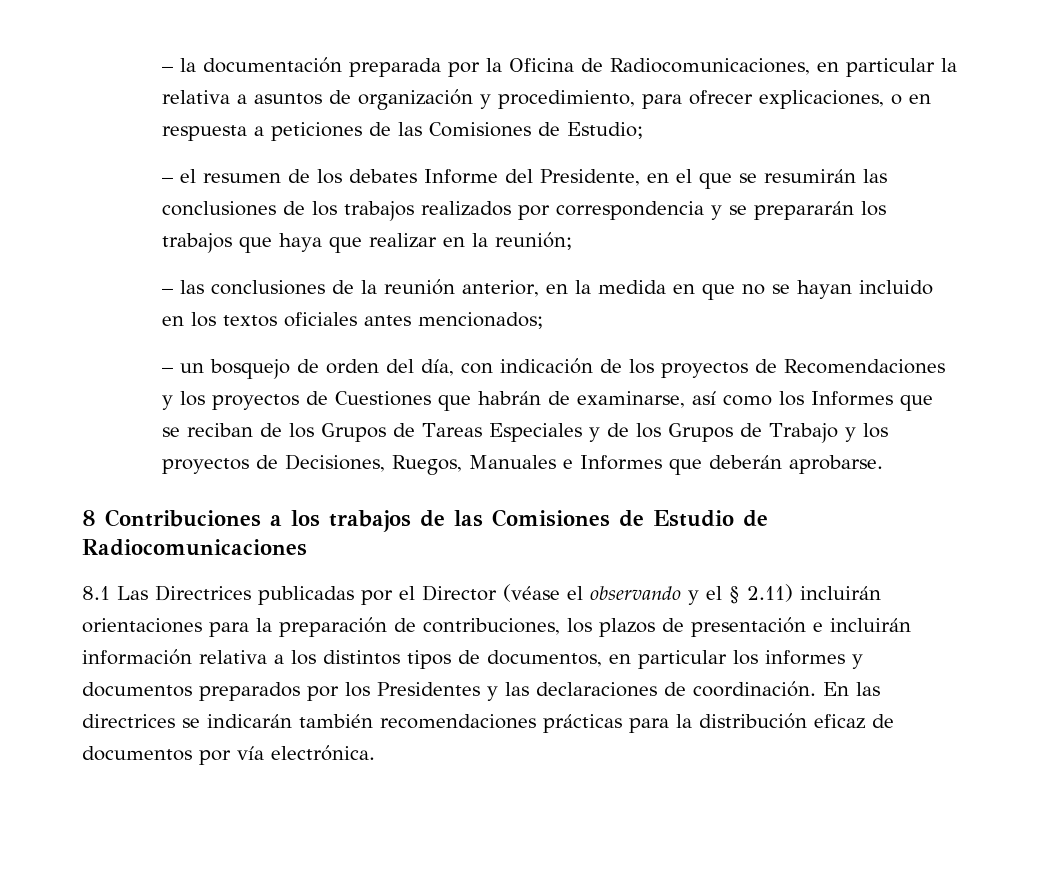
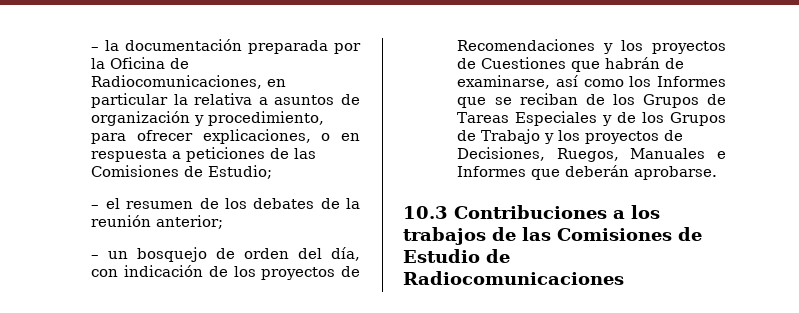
[423,169,887,189] [161,201,886,221] [161,232,572,253] [161,279,933,300] [161,312,543,329] Informe del Presidente, en el que se resumirán las conclusiones de los trabajos realizados por correspondencia y se prepararán los trabajos que haya que realizar en la reunión; // – las conclusiones de la reunión anterior, en la medida en que no se hayan incluido en los textos oficiales antes mencionados; -> [320,198,360,209] [91,215,224,229] de la reunión anterior;
[82,510,96,526] 8 -> [403,206,448,219] 10.3
[82,584,881,605] [82,617,911,637] [82,649,863,669] [82,681,880,701] [82,713,894,733] [82,745,375,765] // 8.1 Las Directrices publicadas por el Director (véase el observando y el § 2.11) incluirán orientaciones para la preparación de contribuciones, los plazos de presentación e incluirán información relativa a los distintos tipos de documentos, en particular los informes y documentos preparados por los Presidentes y las declaraciones de coordinación. En las directrices se indicarán también recomendaciones prácticas para la distribución eficaz de documentos por vía electrónica. -> (624, 278) none

